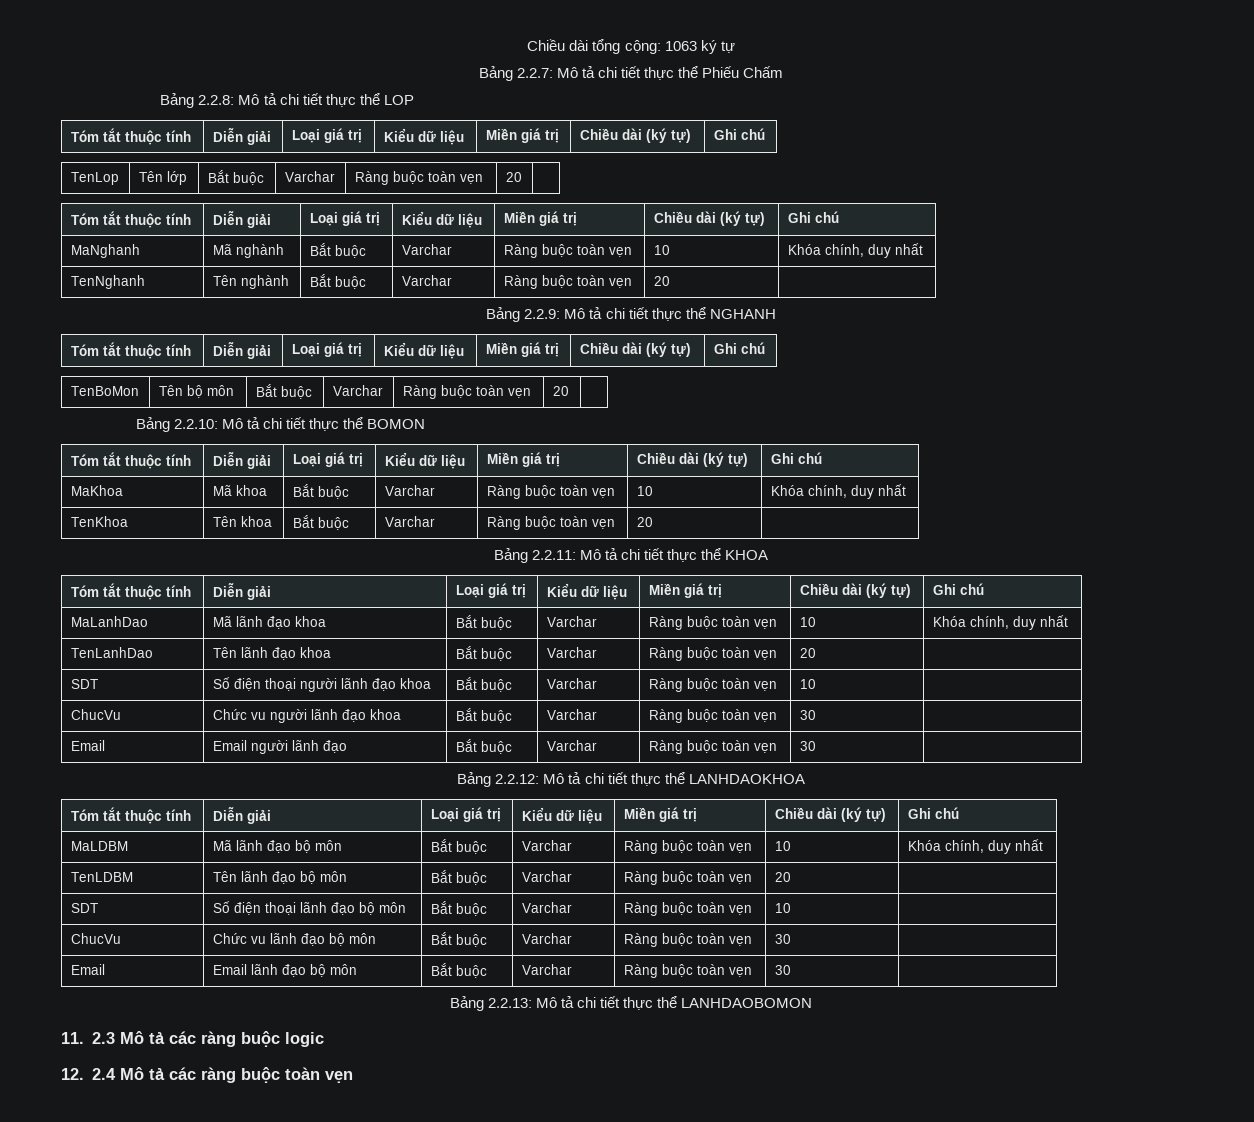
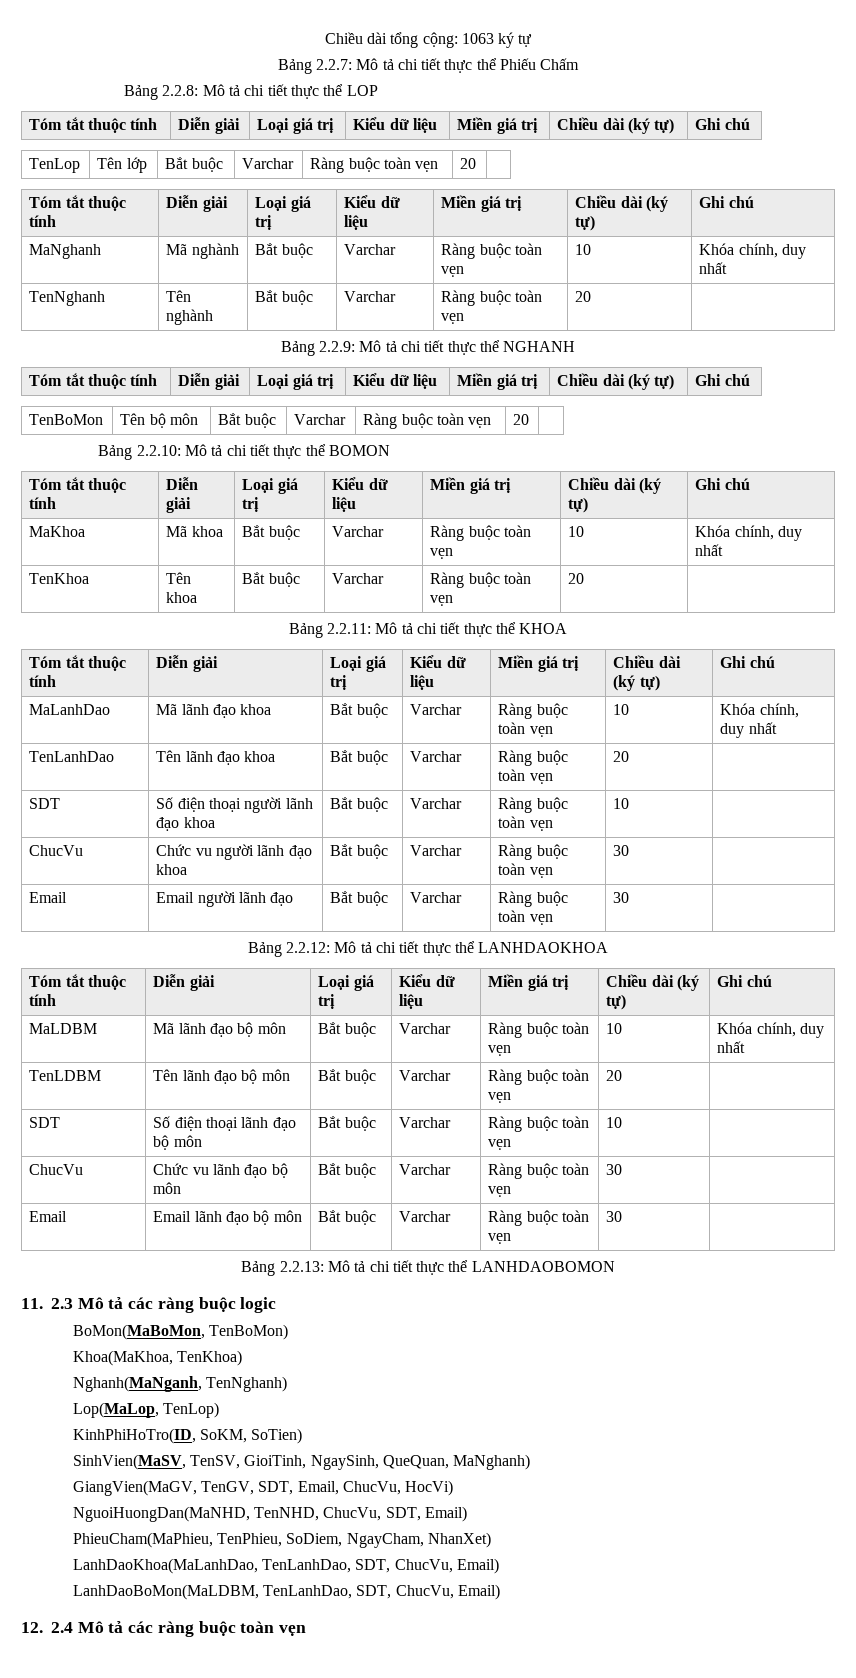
(324, 1039) none -> [72,1324,288,1340] [72,1350,242,1366] [72,1376,287,1392] [72,1402,219,1418] [72,1428,303,1444] [72,1454,531,1470] [72,1480,454,1496] [72,1506,467,1522] [72,1532,491,1548] [72,1558,499,1574] [72,1584,500,1600] // BoMon(MaBoMon, TenBoMon) // Khoa(MaKhoa, TenKhoa) // Nghanh(MaNganh, TenNghanh) // Lop(MaLop, TenLop) // KinhPhiHoTro(ID, SoKM, SoTien) // SinhVien(MaSV, TenSV, GioiTinh, NgaySinh, QueQuan, MaNghanh) // GiangVien(MaGV, TenGV, SDT, Email, ChucVu, HocVi) // NguoiHuongDan(MaNHD, TenNHD, ChucVu, SDT, Email) // PhieuCham(MaPhieu, TenPhieu, SoDiem, NgayCham, NhanXet) // LanhDaoKhoa(MaLanhDao, TenLanhDao, SDT, ChucVu, Email) // LanhDaoBoMon(MaLDBM, TenLanhDao, SDT, ChucVu, Email)

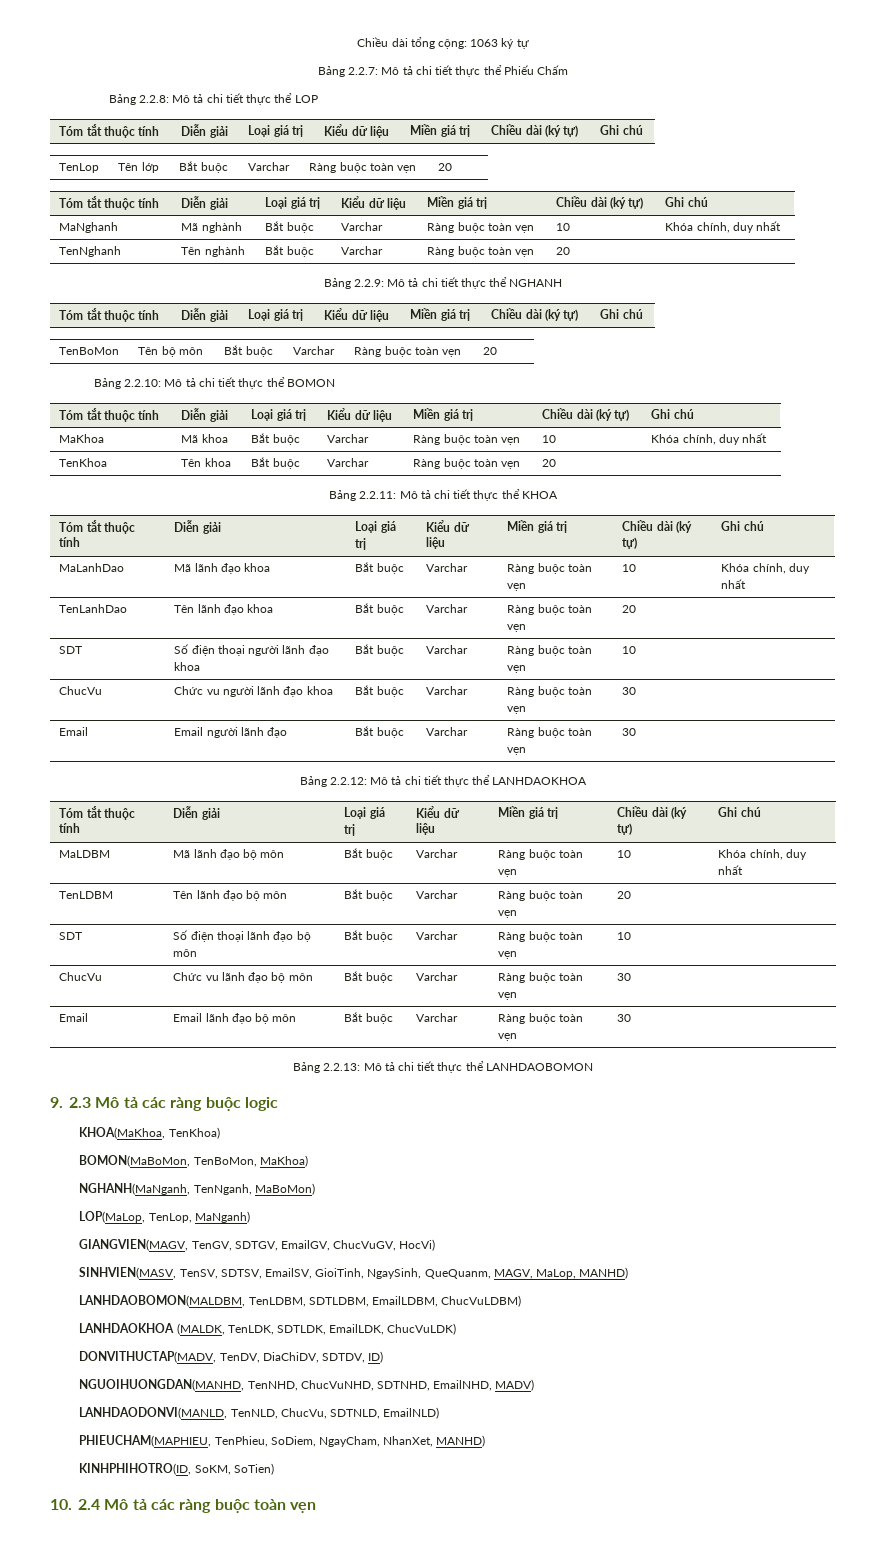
[21,1298,43,1309] 11. -> [50,1097,63,1108] 9.
[72,1324,288,1340] [72,1350,242,1366] [72,1376,287,1392] [72,1402,219,1418] [72,1428,303,1444] [72,1454,531,1470] [72,1480,454,1496] [72,1506,467,1522] [72,1532,491,1548] [72,1558,499,1574] [72,1584,500,1600] [21,1622,43,1633] BoMon(MaBoMon, TenBoMon) // Khoa(MaKhoa, TenKhoa) // Nghanh(MaNganh, TenNghanh) // Lop(MaLop, TenLop) // KinhPhiHoTro(ID, SoKM, SoTien) // SinhVien(MaSV, TenSV, GioiTinh, NgaySinh, QueQuan, MaNghanh) // GiangVien(MaGV, TenGV, SDT, Email, ChucVu, HocVi) // NguoiHuongDan(MaNHD, TenNHD, ChucVu, SDT, Email) // PhieuCham(MaPhieu, TenPhieu, SoDiem, NgayCham, NhanXet) // LanhDaoKhoa(MaLanhDao, TenLanhDao, SDT, ChucVu, Email) // LanhDaoBoMon(MaLDBM, TenLanhDao, SDT, ChucVu, Email) // 12. -> [79,1127,220,1139] [79,1155,308,1167] [79,1183,315,1195] [79,1211,250,1223] [79,1239,436,1251] [79,1267,629,1279] [79,1295,522,1307] [79,1323,457,1335] [79,1351,384,1363] [79,1379,535,1391] [79,1407,440,1419] [79,1435,486,1447] [79,1463,274,1475] [50,1499,72,1510] KHOA(MaKhoa, TenKhoa) // BOMON(MaBoMon, TenBoMon, MaKhoa) // NGHANH(MaNganh, TenNganh, MaBoMon) // LOP(MaLop, TenLop, MaNganh) // GIANGVIEN(MAGV, TenGV, SDTGV, EmailGV, ChucVuGV, HocVi) // SINHVIEN(MASV, TenSV, SDTSV, EmailSV, GioiTinh, NgaySinh, QueQuanm, MAGV, MaLop, MANHD) // LANHDAOBOMON(MALDBM, TenLDBM, SDTLDBM, EmailLDBM, ChucVuLDBM) // LANHDAOKHOA (MALDK, TenLDK, SDTLDK, EmailLDK, ChucVuLDK) // DONVITHUCTAP(MADV, TenDV, DiaChiDV, SDTDV, ID) // NGUOIHUONGDAN(MANHD, TenNHD, ChucVuNHD, SDTNHD, EmailNHD, MADV) // LANHDAODONVI(MANLD, TenNLD, ChucVu, SDTNLD, EmailNLD) // PHIEUCHAM(MAPHIEU, TenPhieu, SoDiem, NgayCham, NhanXet, MANHD) // KINHPHIHOTRO(ID, SoKM, SoTien) // 10.

